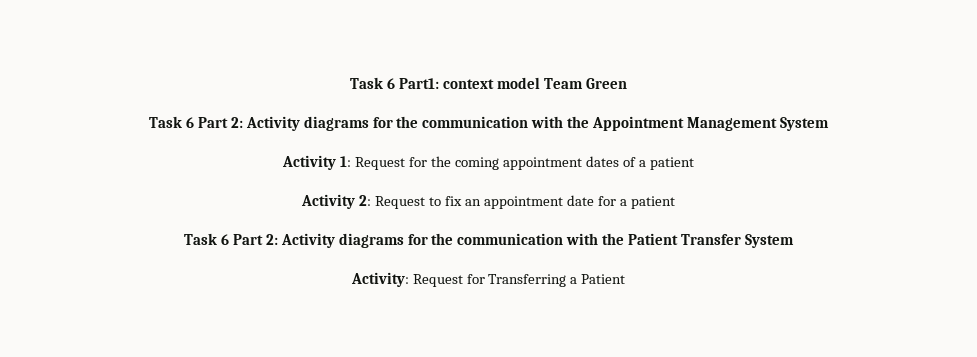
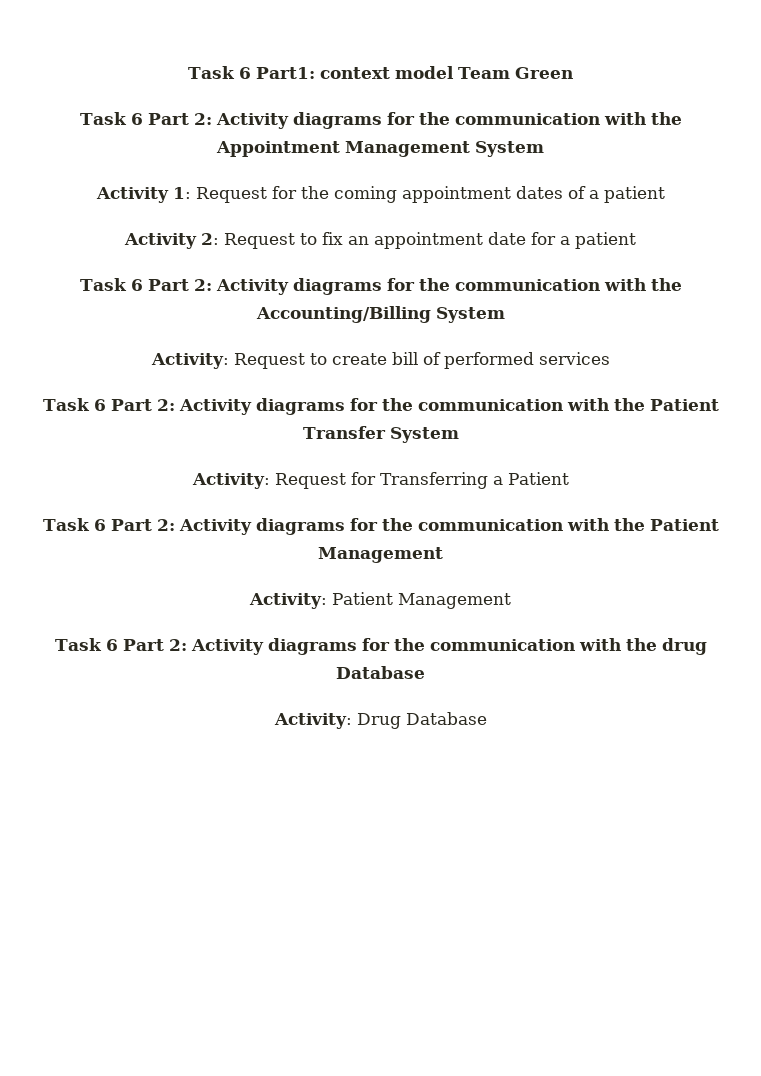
(675, 202) none -> [79,278,682,295] [255,306,505,323] [150,352,610,369] // Task 6 Part 2: Activity diagrams for the communication with the Accounting/Billing System // Activity: Request to create bill of performed services
(626, 279) none -> [42,518,719,535] [318,547,443,563] [249,592,511,609] [54,638,707,655] [336,666,425,679] [273,712,487,729] // Task 6 Part 2: Activity diagrams for the communication with the Patient Management // Activity: Patient Management // Task 6 Part 2: Activity diagrams for the communication with the drug Database // Activity: Drug Database

